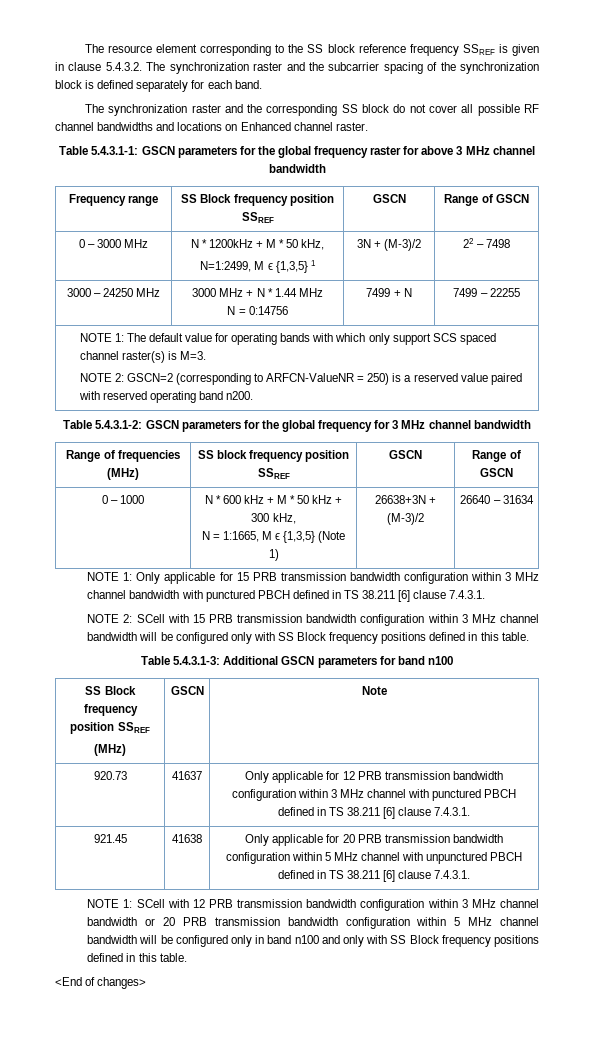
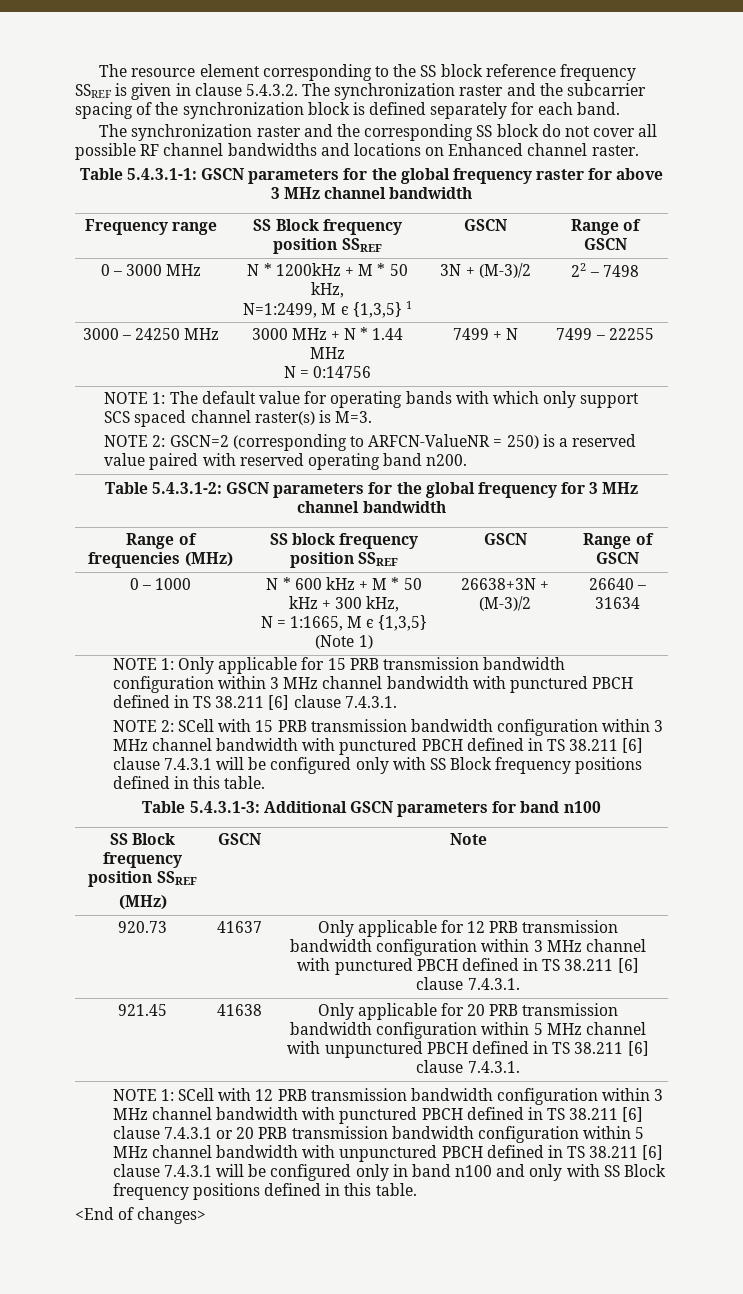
(138, 636) none -> [302,738,644,755] [112,757,212,770] with punctured PBCH defined in TS 38.211 [6] clause 7.4.3.1
(138, 921) none -> [302,1107,644,1124] [112,1126,212,1139] with punctured PBCH defined in TS 38.211 [6] clause 7.4.3.1
(138, 939) none -> [302,1145,664,1162] [112,1164,212,1177] with unpunctured PBCH defined in TS 38.211 [6] clause 7.4.3.1

